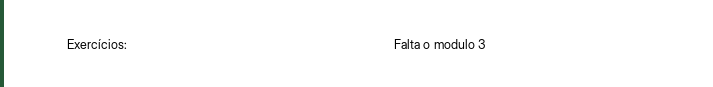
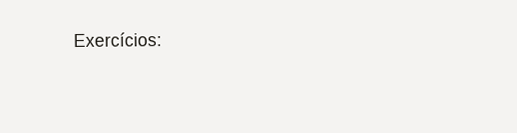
[394,39,486,49] // Falta o modulo 3 -> (162, 40) none

